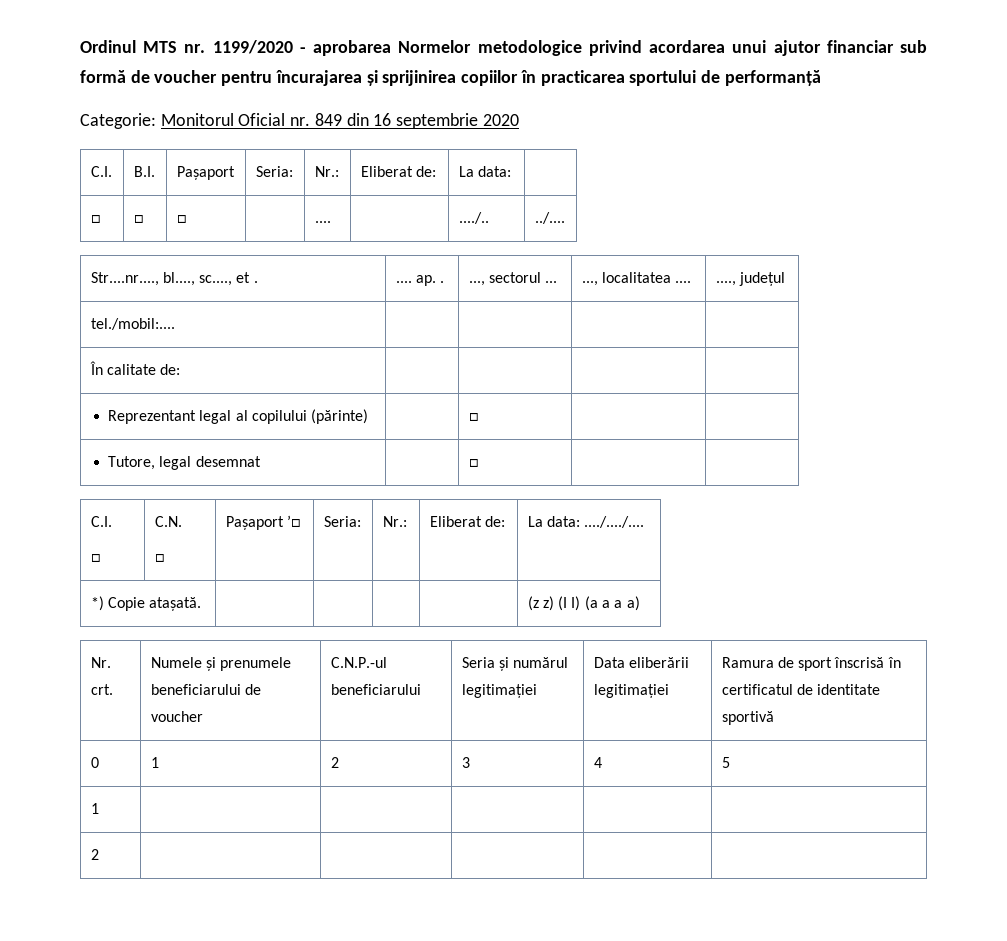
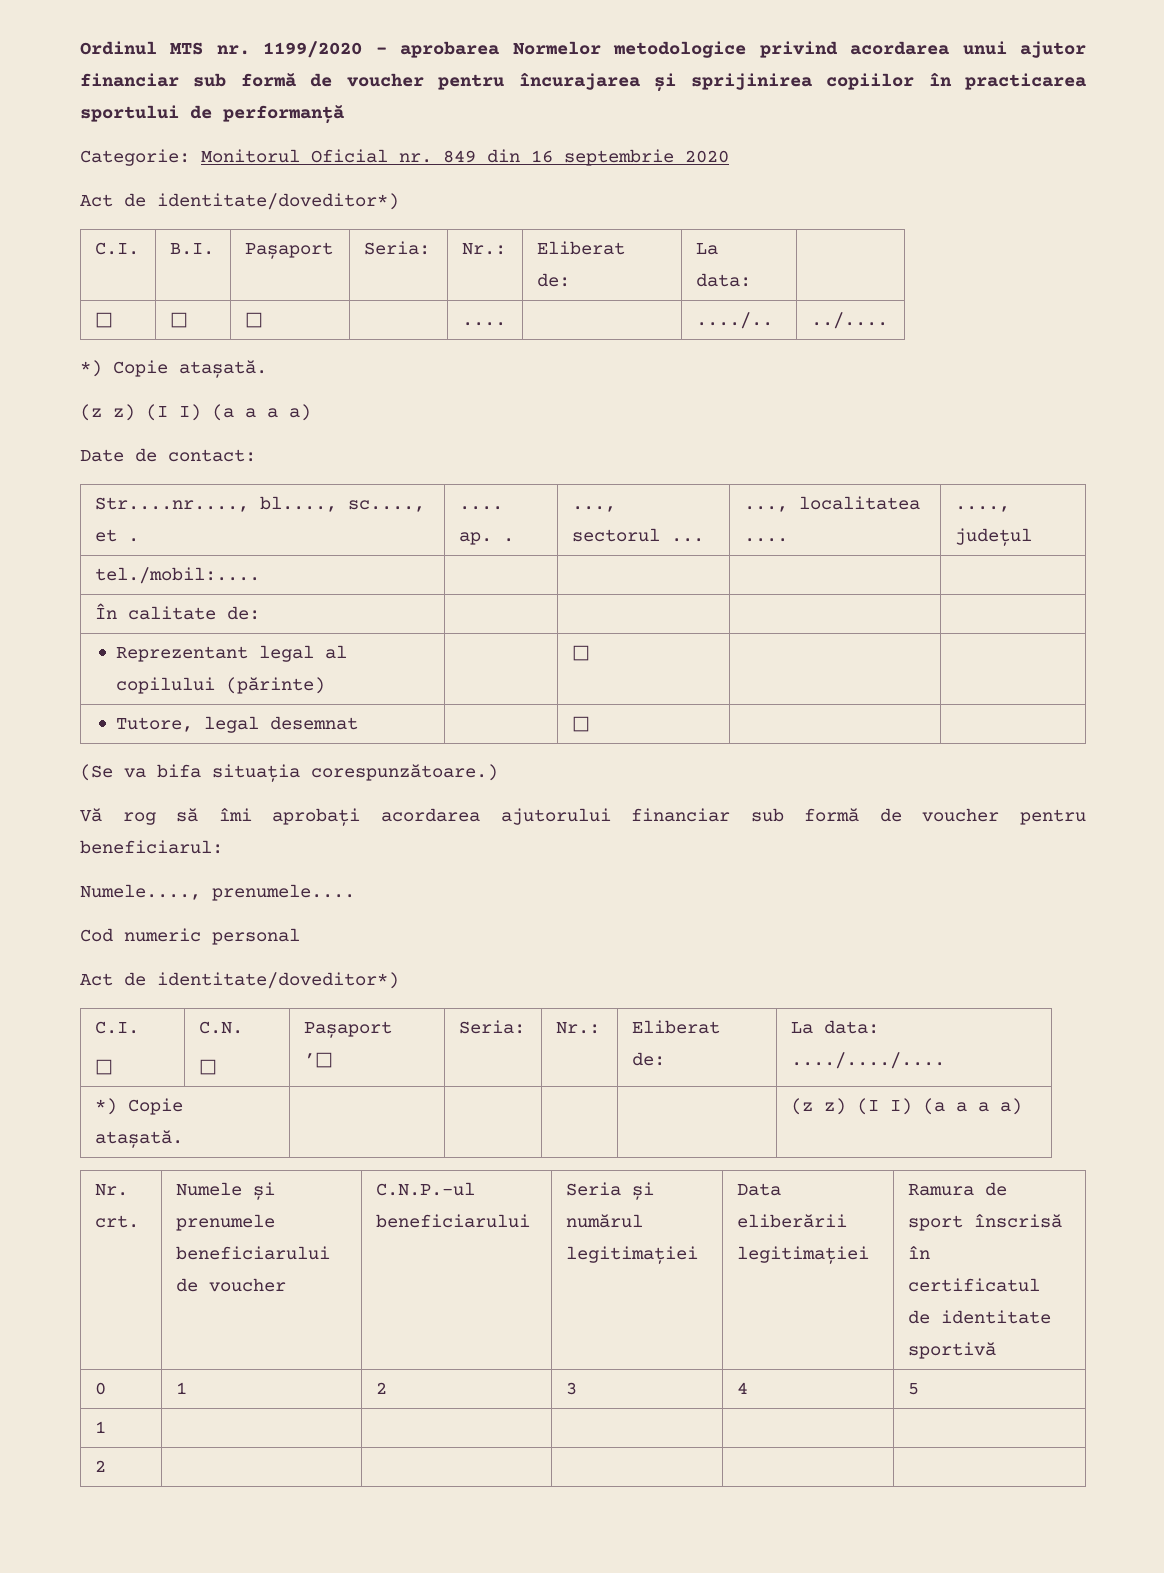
(519, 120) none -> [80,193,399,210] // Act de identitate/doveditor*)
(565, 218) none -> [80,360,267,378] [80,404,311,421] [80,448,256,462] // *) Copie atașată. // (z z) (I I) (a a a a) // Date de contact:
(479, 463) none -> [80,764,498,782] [80,808,1087,826] [80,840,223,854] [80,884,355,901] [80,928,300,945] [80,972,399,989] // (Se va bifa situația corespunzătoare.) // Vă rog să îmi aprobați acordarea ajutorului financiar sub formă de voucher pentru beneficiarul: // Numele...., prenumele.... // Cod numeric personal // Act de identitate/doveditor*)

